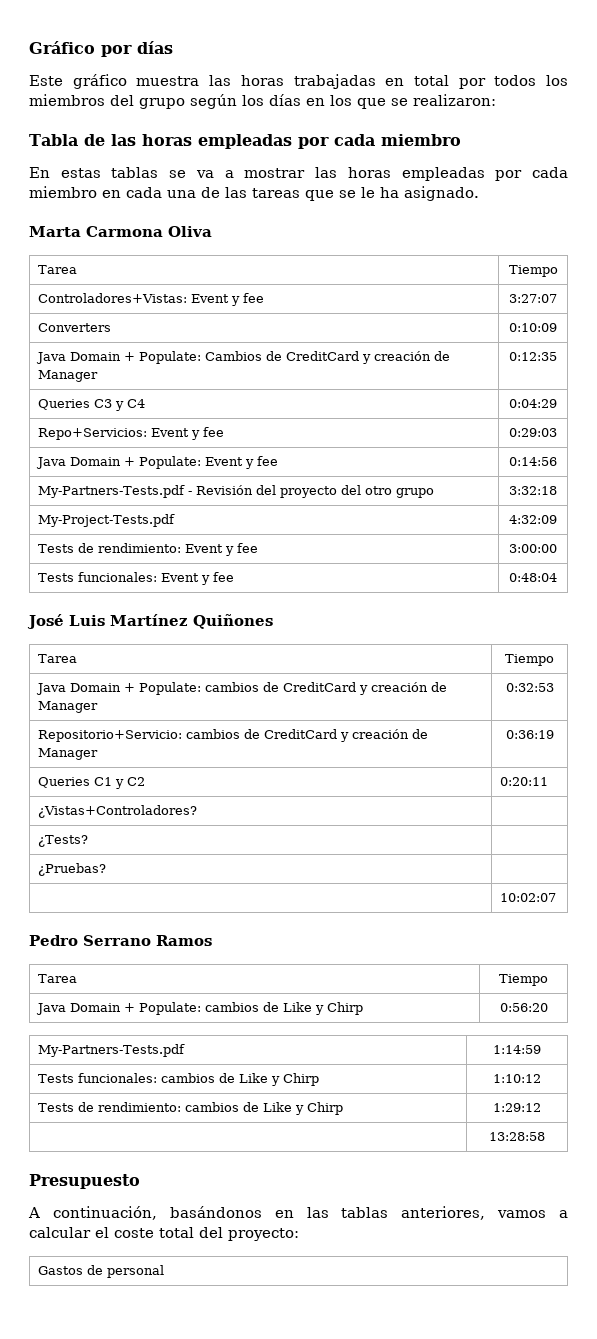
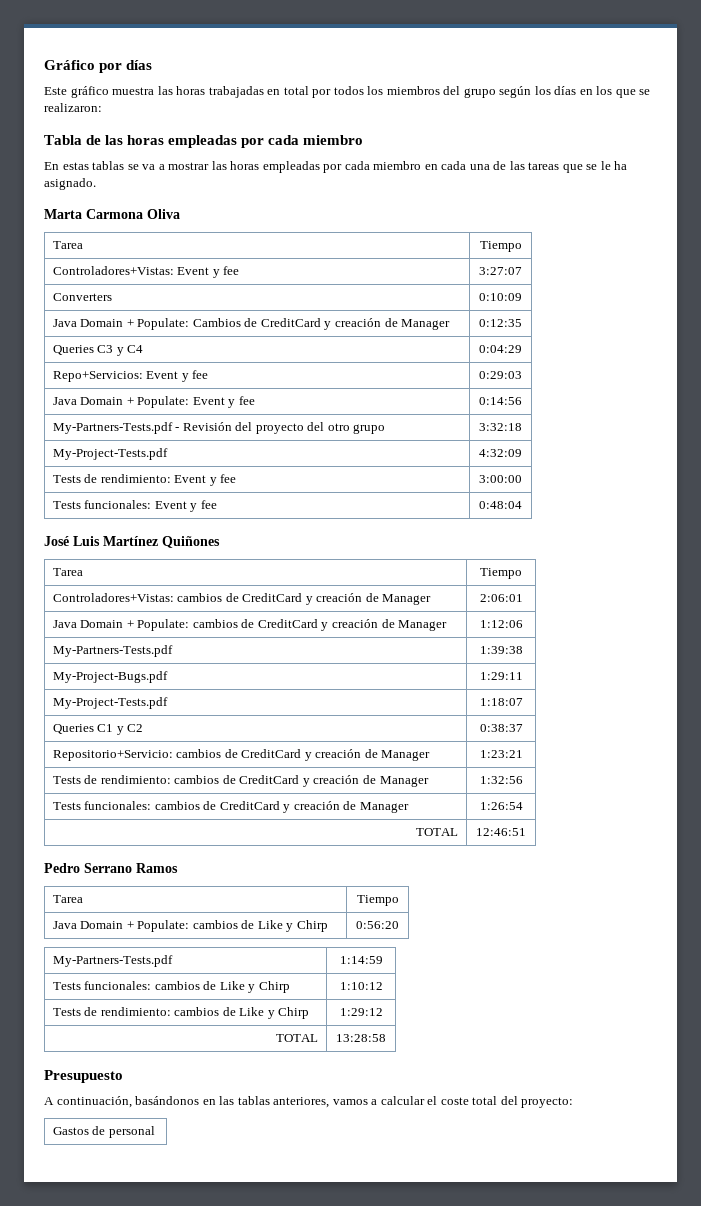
(554, 660) none -> [52,593,432,605] [479,594,523,602] // Controladores+Vistas: cambios de CreditCard y creación de Manager | 2:06:01
[505,683,554,692] 0:32:53 -> [479,620,523,628] [52,645,173,657] [479,646,523,654] [52,671,168,683] [479,672,523,680] [52,697,168,709] [479,698,523,706] [52,724,144,735] [479,724,523,732] 1:12:06 // My-Partners-Tests.pdf | 1:39:38 // My-Project-Bugs.pdf | 1:29:11 // My-Project-Tests.pdf | 1:18:07 // Queries C1 y C2 | 0:38:37
[505,730,554,739] [38,777,146,789] [500,777,549,786] [38,805,198,818] [38,835,89,847] [38,863,107,876] [500,893,557,902] 0:36:19 // Queries C1 y C2 | 0:20:11 // ¿Vistas+Controladores? | // ¿Tests? | // ¿Pruebas? | // | 10:02:07 -> [479,750,523,758] [52,775,429,787] [479,776,523,784] [52,801,409,813] [479,802,523,810] [416,828,459,836] [476,828,526,836] 1:23:21 // Tests de rendimiento: cambios de CreditCard y creación de Manager | 1:32:56 // Tests funcionales: cambios de CreditCard y creación de Manager | 1:26:54 // TOTAL | 12:46:51
(541, 1107) none -> [276,1034,319,1042] TOTAL

